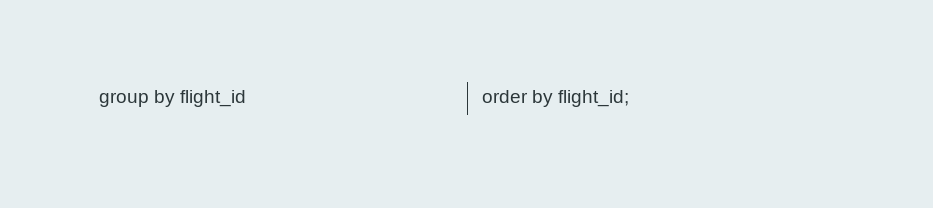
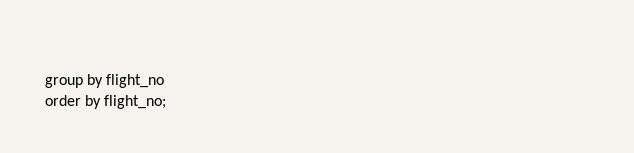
[180,90,247,107] flight_id -> [106,74,165,88] flight_no
[558,90,630,107] flight_id; -> [104,95,167,109] flight_no;

